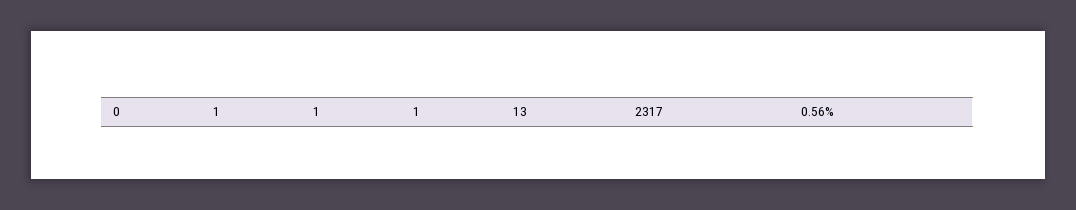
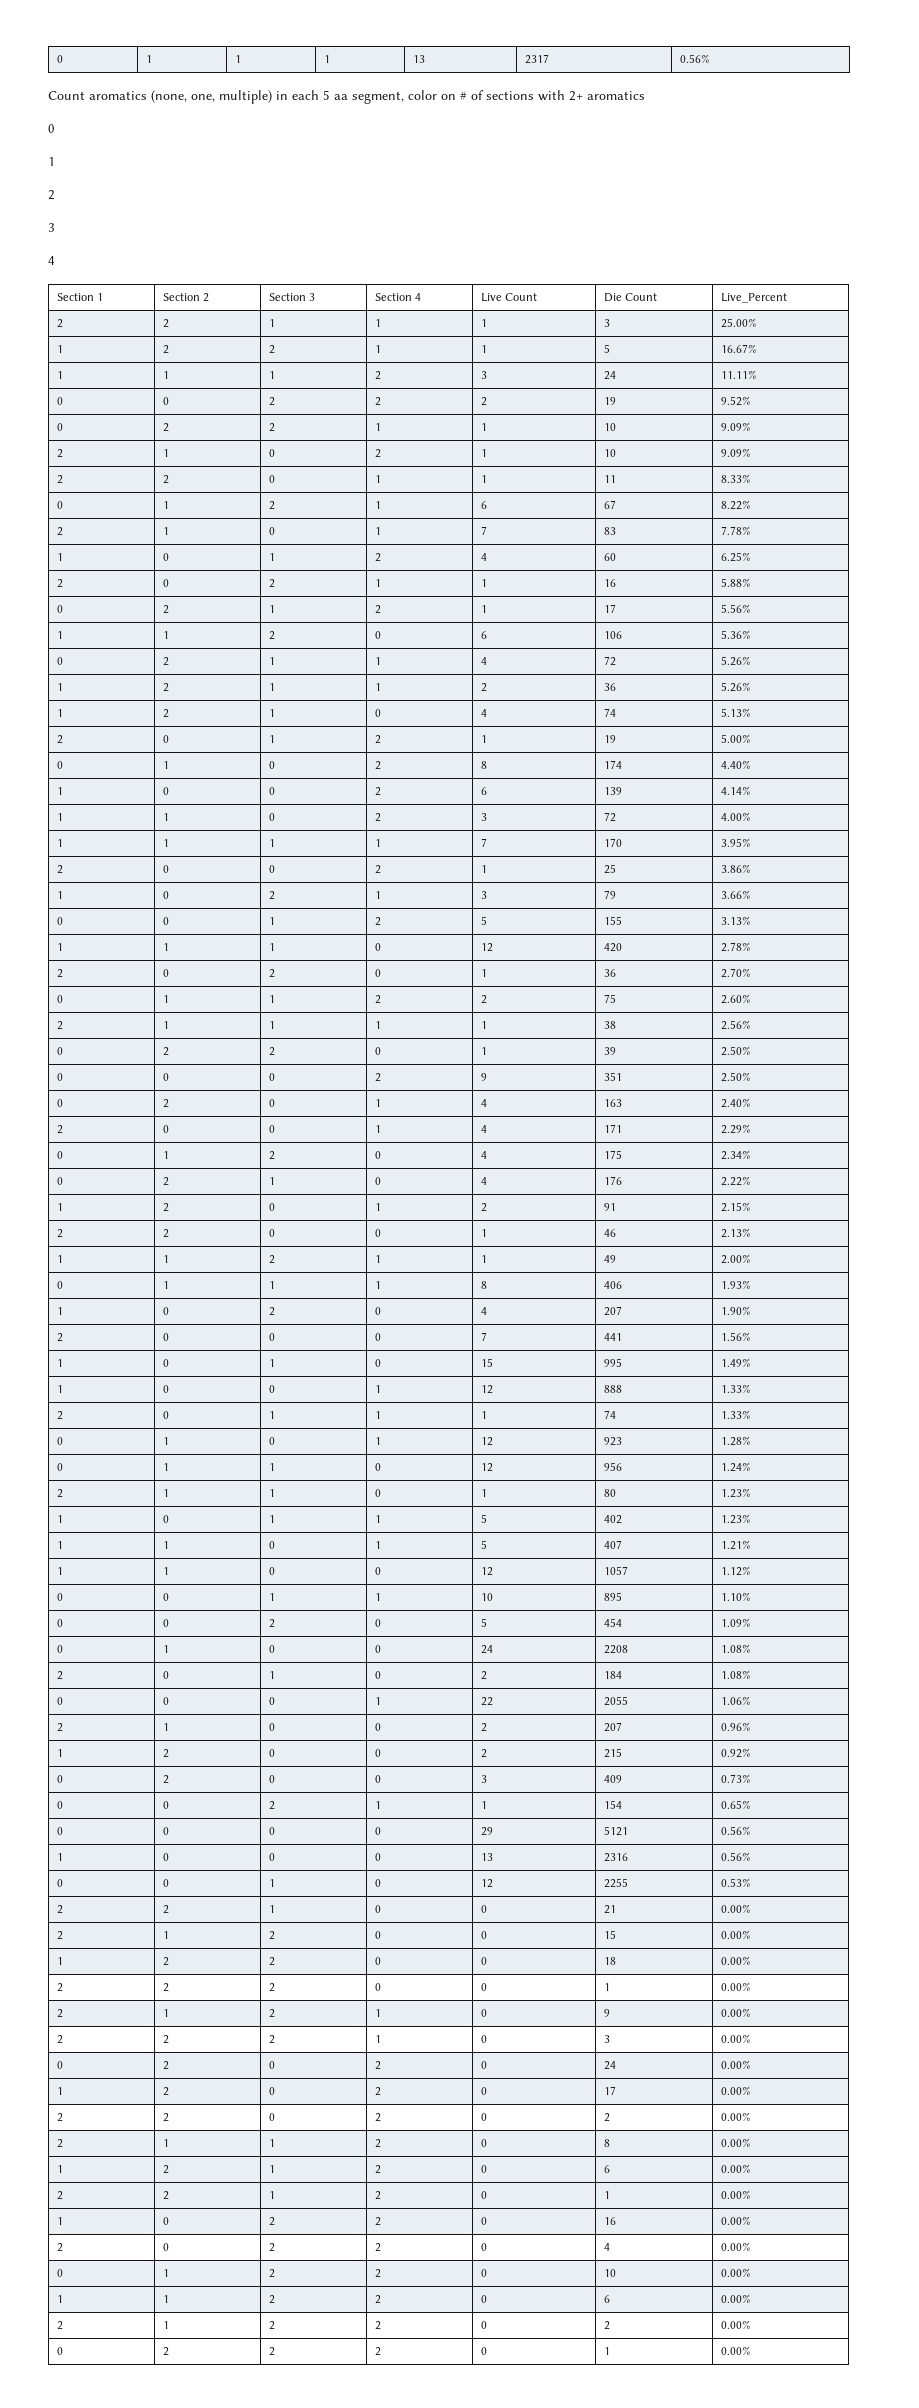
(834, 111) none -> [48,90,645,104] [48,124,55,133] [48,157,55,166] [48,190,55,200] [48,223,55,232] [48,256,55,265] [56,293,104,301] [162,293,210,302] [268,293,316,301] [374,293,422,301] [480,293,538,302] [603,293,658,302] [720,293,787,303] [56,319,63,328] [162,319,169,328] [268,319,275,327] [374,319,381,327] [480,319,487,327] [603,319,610,327] [720,318,757,328] [56,345,63,353] [162,345,169,354] [268,345,275,354] [374,345,381,353] [480,345,487,353] [603,344,610,353] [720,344,757,353] [56,371,63,379] [162,371,169,379] [268,371,275,379] [374,371,381,380] [480,371,487,379] [603,371,616,380] [720,370,757,379] [56,397,63,405] [162,397,169,405] [268,397,275,406] [374,397,381,406] [480,397,487,406] [603,397,616,405] [720,396,751,406] [56,423,63,431] [162,423,169,432] [268,423,275,432] [374,423,381,431] [480,423,487,431] [603,423,616,431] [720,422,751,431] [56,449,63,458] [162,449,169,457] [268,449,275,457] [374,449,381,458] [480,449,487,457] [603,449,616,457] [720,448,751,457] [56,475,63,484] [162,475,169,484] [268,475,275,483] [374,475,381,483] [480,475,487,483] [603,475,616,483] [720,474,751,483] [56,501,63,509] [162,501,169,509] [268,501,275,510] [374,501,381,509] [480,501,487,509] [603,500,616,509] [720,500,751,510] [56,527,63,536] [162,527,169,535] [268,527,275,535] [374,527,381,535] [480,526,487,535] [603,527,616,535] [720,526,751,535] [56,553,63,561] [162,553,169,561] [268,553,275,561] [374,553,381,562] [480,553,487,561] [603,553,616,561] [720,552,751,562] [56,579,63,588] [162,579,169,587] [268,579,275,588] [374,579,381,587] [480,579,487,587] [603,579,616,587] [720,578,751,587] [56,605,63,613] [162,605,169,614] [268,605,275,613] [374,605,381,614] [480,605,487,613] [603,604,616,613] [720,604,751,613] [56,631,63,639] [162,631,169,639] [268,631,275,640] [374,631,381,639] [480,631,487,639] [603,631,622,639] [720,630,751,639] [56,657,63,665] [162,657,169,666] [268,657,275,665] [374,657,381,665] [480,657,487,665] [603,656,616,666] [720,656,751,666] [56,683,63,691] [162,683,169,692] [268,683,275,691] [374,683,381,691] [480,683,487,692] [603,683,616,691] [720,682,751,692] [56,709,63,717] [162,709,169,718] [268,709,275,717] [374,709,381,717] [480,709,487,717] [603,708,616,717] [720,708,751,717] [56,735,63,744] [162,735,169,743] [268,735,275,743] [374,735,381,744] [480,735,487,743] [603,735,616,743] [720,734,751,743] [56,761,63,769] [162,761,169,769] [268,761,275,769] [374,761,381,770] [480,761,487,769] [603,760,622,769] [720,760,751,769] [56,787,63,795] [162,787,169,795] [268,787,275,795] [374,787,381,796] [480,787,487,795] [603,787,622,795] [720,786,751,795] [56,813,63,821] [162,813,169,821] [268,813,275,821] [374,813,381,822] [480,813,487,821] [603,812,616,822] [720,812,751,821] [56,839,63,847] [162,839,169,847] [268,839,275,847] [374,839,381,847] [480,838,487,847] [603,838,622,847] [720,838,751,847] [56,865,63,874] [162,865,169,873] [268,865,275,873] [374,865,381,874] [480,865,487,873] [603,864,616,874] [720,864,751,873] [56,891,63,899] [162,891,169,899] [268,891,275,900] [374,891,381,899] [480,891,487,899] [603,890,616,899] [720,890,751,899] [56,917,63,925] [162,917,169,925] [268,917,275,925] [374,917,381,926] [480,916,487,925] [603,916,622,925] [720,916,751,925] [56,943,63,951] [162,943,169,951] [268,943,275,951] [374,943,381,951] [480,943,493,952] [603,943,622,952] [720,942,751,952] [56,969,63,978] [162,969,169,977] [268,969,275,978] [374,969,381,977] [480,969,487,977] [603,969,616,977] [720,968,751,978] [56,995,63,1003] [162,995,169,1003] [268,995,275,1003] [374,995,381,1004] [480,995,487,1004] [603,994,616,1003] [720,994,751,1004] [56,1021,63,1030] [162,1021,169,1029] [268,1021,275,1029] [374,1021,381,1029] [480,1021,487,1029] [603,1021,616,1029] [720,1020,751,1030] [56,1047,63,1055] [162,1047,169,1056] [268,1047,275,1056] [374,1047,381,1055] [480,1047,487,1055] [603,1047,616,1055] [720,1046,751,1056] [56,1073,63,1081] [162,1073,169,1081] [268,1073,275,1081] [374,1073,381,1082] [480,1073,487,1081] [603,1072,622,1081] [720,1072,751,1082] [56,1099,63,1107] [162,1099,169,1108] [268,1099,275,1107] [374,1099,381,1107] [480,1099,487,1107] [603,1099,622,1107] [720,1098,751,1108] [56,1125,63,1134] [162,1125,169,1133] [268,1125,275,1133] [374,1125,381,1133] [480,1125,487,1133] [603,1124,622,1133] [720,1124,751,1134] [56,1151,63,1159] [162,1151,169,1159] [268,1151,275,1160] [374,1151,381,1159] [480,1151,487,1159] [603,1150,622,1159] [720,1150,751,1160] [56,1177,63,1185] [162,1177,169,1186] [268,1177,275,1185] [374,1177,381,1185] [480,1177,487,1185] [603,1176,622,1185] [720,1176,751,1186] [56,1203,63,1211] [162,1203,169,1212] [268,1203,275,1211] [374,1203,381,1211] [480,1203,487,1212] [603,1203,616,1211] [720,1202,751,1212] [56,1229,63,1238] [162,1229,169,1238] [268,1229,275,1237] [374,1229,381,1237] [480,1229,487,1237] [603,1229,616,1237] [720,1228,751,1238] [56,1255,63,1263] [162,1255,169,1263] [268,1255,275,1264] [374,1255,381,1263] [480,1255,487,1263] [603,1255,616,1263] [720,1254,751,1264] [56,1281,63,1289] [162,1281,169,1289] [268,1281,275,1289] [374,1281,381,1289] [480,1281,487,1289] [603,1281,622,1289] [720,1280,751,1289] [56,1307,63,1315] [162,1307,169,1315] [268,1307,275,1316] [374,1307,381,1315] [480,1307,487,1315] [603,1306,622,1316] [720,1306,751,1315] [56,1333,63,1342] [162,1333,169,1341] [268,1333,275,1341] [374,1333,381,1341] [480,1332,487,1341] [603,1333,622,1341] [720,1332,751,1341] [56,1359,63,1367] [162,1359,169,1367] [268,1359,275,1367] [374,1359,381,1367] [480,1358,493,1367] [603,1358,622,1367] [720,1358,751,1367] [56,1385,63,1393] [162,1385,169,1393] [268,1385,275,1393] [374,1385,381,1393] [480,1385,493,1394] [603,1385,622,1393] [720,1384,751,1393] [56,1411,63,1420] [162,1411,169,1419] [268,1411,275,1419] [374,1411,381,1419] [480,1411,487,1419] [603,1410,616,1419] [720,1410,751,1419] [56,1437,63,1445] [162,1437,169,1445] [268,1437,275,1445] [374,1437,381,1445] [480,1437,493,1446] [603,1437,622,1446] [720,1436,751,1446] [56,1463,63,1471] [162,1463,169,1471] [268,1463,275,1471] [374,1463,381,1471] [480,1463,493,1472] [603,1462,622,1471] [720,1462,751,1472] [56,1489,63,1498] [162,1489,169,1497] [268,1489,275,1497] [374,1489,381,1497] [480,1489,487,1497] [603,1489,616,1497] [720,1488,751,1498] [56,1515,63,1523] [162,1515,169,1523] [268,1515,275,1523] [374,1515,381,1523] [480,1514,487,1523] [603,1515,622,1524] [720,1514,751,1524] [56,1541,63,1549] [162,1541,169,1549] [268,1541,275,1549] [374,1541,381,1549] [480,1540,487,1549] [603,1540,622,1549] [720,1540,751,1550] [56,1567,63,1575] [162,1567,169,1575] [268,1567,275,1575] [374,1567,381,1575] [480,1567,493,1576] [603,1566,628,1575] [720,1566,751,1576] [56,1593,63,1601] [162,1593,169,1601] [268,1593,275,1601] [374,1593,381,1601] [480,1593,493,1601] [603,1592,622,1601] [720,1592,751,1601] [56,1619,63,1627] [162,1619,169,1627] [268,1619,275,1628] [374,1619,381,1627] [480,1618,487,1627] [603,1618,622,1627] [720,1618,751,1627] [56,1645,63,1653] [162,1645,169,1653] [268,1645,275,1653] [374,1645,381,1653] [480,1645,493,1654] [603,1645,628,1654] [720,1644,751,1653] [56,1671,63,1680] [162,1671,169,1679] [268,1671,275,1679] [374,1671,381,1679] [480,1671,487,1680] [603,1671,622,1679] [720,1670,751,1679] [56,1697,63,1705] [162,1697,169,1705] [268,1697,275,1705] [374,1697,381,1705] [480,1697,493,1706] [603,1696,628,1706] [720,1696,751,1705] [56,1723,63,1732] [162,1723,169,1731] [268,1723,275,1731] [374,1723,381,1731] [480,1723,487,1732] [603,1722,622,1732] [720,1722,751,1731] [56,1749,63,1757] [162,1749,169,1758] [268,1749,275,1757] [374,1749,381,1757] [480,1749,487,1758] [603,1748,622,1758] [720,1748,751,1758] [56,1775,63,1783] [162,1775,169,1784] [268,1775,275,1783] [374,1775,381,1783] [480,1775,487,1783] [603,1775,622,1783] [720,1774,751,1783] [56,1801,63,1809] [162,1801,169,1809] [268,1801,275,1810] [374,1801,381,1809] [480,1801,487,1809] [603,1800,622,1809] [720,1800,751,1809] [56,1827,63,1835] [162,1827,169,1835] [268,1827,275,1835] [374,1827,381,1835] [480,1827,493,1836] [603,1826,628,1836] [720,1826,751,1835] [56,1853,63,1861] [162,1853,169,1861] [268,1853,275,1861] [374,1853,381,1861] [480,1853,493,1861] [603,1853,628,1862] [720,1852,751,1861] [56,1879,63,1887] [162,1879,169,1887] [268,1879,275,1887] [374,1879,381,1887] [480,1879,493,1888] [603,1878,628,1888] [720,1878,751,1887] [56,1905,63,1914] [162,1905,169,1914] [268,1905,275,1913] [374,1905,381,1913] [480,1905,487,1913] [603,1905,616,1914] [720,1904,751,1913] [56,1931,63,1940] [162,1931,169,1939] [268,1931,275,1940] [374,1931,381,1939] [480,1931,487,1939] [603,1930,616,1939] [720,1930,751,1939] [56,1957,63,1965] [162,1957,169,1966] [268,1957,275,1966] [374,1957,381,1965] [480,1957,487,1965] [603,1957,616,1965] [720,1956,751,1965] [56,1983,63,1992] [162,1983,169,1992] [268,1983,275,1992] [374,1983,381,1991] [480,1983,487,1991] [603,1983,610,1991] [720,1982,751,1991] [56,2009,63,2018] [162,2009,169,2017] [268,2009,275,2018] [374,2009,381,2017] [480,2009,487,2017] [603,2009,610,2017] [720,2008,751,2017] [56,2035,63,2044] [162,2035,169,2044] [268,2035,275,2044] [374,2035,381,2043] [480,2035,487,2043] [603,2035,610,2043] [720,2034,751,2043] [56,2061,63,2069] [162,2061,169,2070] [268,2061,275,2069] [374,2061,381,2070] [480,2061,487,2069] [603,2061,616,2070] [720,2060,751,2069] [56,2087,63,2095] [162,2087,169,2096] [268,2087,275,2095] [374,2087,381,2096] [480,2087,487,2095] [603,2086,616,2095] [720,2086,751,2095] [56,2113,63,2122] [162,2113,169,2122] [268,2113,275,2121] [374,2113,381,2122] [480,2113,487,2121] [603,2113,610,2122] [720,2112,751,2121] [56,2139,63,2148] [162,2139,169,2147] [268,2139,275,2147] [374,2139,381,2148] [480,2139,487,2147] [603,2139,610,2147] [720,2138,751,2147] [56,2165,63,2173] [162,2165,169,2174] [268,2165,275,2173] [374,2165,381,2174] [480,2165,487,2173] [603,2165,610,2173] [720,2164,751,2173] [56,2191,63,2200] [162,2191,169,2200] [268,2191,275,2199] [374,2191,381,2200] [480,2191,487,2199] [603,2191,610,2199] [720,2190,751,2199] [56,2217,63,2225] [162,2217,169,2225] [268,2217,275,2226] [374,2217,381,2226] [480,2217,487,2225] [603,2217,616,2225] [720,2216,751,2225] [56,2243,63,2252] [162,2243,169,2251] [268,2243,275,2252] [374,2243,381,2252] [480,2243,487,2251] [603,2243,610,2251] [720,2242,751,2251] [56,2269,63,2277] [162,2269,169,2277] [268,2269,275,2278] [374,2269,381,2278] [480,2269,487,2277] [603,2269,616,2277] [720,2268,751,2277] [56,2295,63,2303] [162,2295,169,2303] [268,2295,275,2304] [374,2295,381,2304] [480,2295,487,2303] [603,2295,610,2303] [720,2294,751,2303] [56,2321,63,2330] [162,2321,169,2329] [268,2321,275,2330] [374,2321,381,2330] [480,2321,487,2329] [603,2321,610,2330] [720,2320,751,2329] [56,2347,63,2355] [162,2347,169,2356] [268,2347,275,2356] [374,2347,381,2356] [480,2347,487,2355] [603,2347,610,2355] [720,2346,751,2355] // Count aromatics (none, one, multiple) in each 5 aa segment, color on # of sections with 2+ aromatics // 0 // 1 // 2 // 3 // 4 // Section 1 | Section 2 | Section 3 | Section 4 | Live Count | Die Count | Live_Percent // 2 | 2 | 1 | 1 | 1 | 3 | 25.00% // 1 | 2 | 2 | 1 | 1 | 5 | 16.67% // 1 | 1 | 1 | 2 | 3 | 24 | 11.11% // 0 | 0 | 2 | 2 | 2 | 19 | 9.52% // 0 | 2 | 2 | 1 | 1 | 10 | 9.09% // 2 | 1 | 0 | 2 | 1 | 10 | 9.09% // 2 | 2 | 0 | 1 | 1 | 11 | 8.33% // 0 | 1 | 2 | 1 | 6 | 67 | 8.22% // 2 | 1 | 0 | 1 | 7 | 83 | 7.78% // 1 | 0 | 1 | 2 | 4 | 60 | 6.25% // 2 | 0 | 2 | 1 | 1 | 16 | 5.88% // 0 | 2 | 1 | 2 | 1 | 17 | 5.56% // 1 | 1 | 2 | 0 | 6 | 106 | 5.36% // 0 | 2 | 1 | 1 | 4 | 72 | 5.26% // 1 | 2 | 1 | 1 | 2 | 36 | 5.26% // 1 | 2 | 1 | 0 | 4 | 74 | 5.13% // 2 | 0 | 1 | 2 | 1 | 19 | 5.00% // 0 | 1 | 0 | 2 | 8 | 174 | 4.40% // 1 | 0 | 0 | 2 | 6 | 139 | 4.14% // 1 | 1 | 0 | 2 | 3 | 72 | 4.00% // 1 | 1 | 1 | 1 | 7 | 170 | 3.95% // 2 | 0 | 0 | 2 | 1 | 25 | 3.86% // 1 | 0 | 2 | 1 | 3 | 79 | 3.66% // 0 | 0 | 1 | 2 | 5 | 155 | 3.13% // 1 | 1 | 1 | 0 | 12 | 420 | 2.78% // 2 | 0 | 2 | 0 | 1 | 36 | 2.70% // 0 | 1 | 1 | 2 | 2 | 75 | 2.60% // 2 | 1 | 1 | 1 | 1 | 38 | 2.56% // 0 | 2 | 2 | 0 | 1 | 39 | 2.50% // 0 | 0 | 0 | 2 | 9 | 351 | 2.50% // 0 | 2 | 0 | 1 | 4 | 163 | 2.40% // 2 | 0 | 0 | 1 | 4 | 171 | 2.29% // 0 | 1 | 2 | 0 | 4 | 175 | 2.34% // 0 | 2 | 1 | 0 | 4 | 176 | 2.22% // 1 | 2 | 0 | 1 | 2 | 91 | 2.15% // 2 | 2 | 0 | 0 | 1 | 46 | 2.13% // 1 | 1 | 2 | 1 | 1 | 49 | 2.00% // 0 | 1 | 1 | 1 | 8 | 406 | 1.93% // 1 | 0 | 2 | 0 | 4 | 207 | 1.90% // 2 | 0 | 0 | 0 | 7 | 441 | 1.56% // 1 | 0 | 1 | 0 | 15 | 995 | 1.49% // 1 | 0 | 0 | 1 | 12 | 888 | 1.33% // 2 | 0 | 1 | 1 | 1 | 74 | 1.33% // 0 | 1 | 0 | 1 | 12 | 923 | 1.28% // 0 | 1 | 1 | 0 | 12 | 956 | 1.24% // 2 | 1 | 1 | 0 | 1 | 80 | 1.23% // 1 | 0 | 1 | 1 | 5 | 402 | 1.23% // 1 | 1 | 0 | 1 | 5 | 407 | 1.21% // 1 | 1 | 0 | 0 | 12 | 1057 | 1.12% // 0 | 0 | 1 | 1 | 10 | 895 | 1.10% // 0 | 0 | 2 | 0 | 5 | 454 | 1.09% // 0 | 1 | 0 | 0 | 24 | 2208 | 1.08% // 2 | 0 | 1 | 0 | 2 | 184 | 1.08% // 0 | 0 | 0 | 1 | 22 | 2055 | 1.06% // 2 | 1 | 0 | 0 | 2 | 207 | 0.96% // 1 | 2 | 0 | 0 | 2 | 215 | 0.92% // 0 | 2 | 0 | 0 | 3 | 409 | 0.73% // 0 | 0 | 2 | 1 | 1 | 154 | 0.65% // 0 | 0 | 0 | 0 | 29 | 5121 | 0.56% // 1 | 0 | 0 | 0 | 13 | 2316 | 0.56% // 0 | 0 | 1 | 0 | 12 | 2255 | 0.53% // 2 | 2 | 1 | 0 | 0 | 21 | 0.00% // 2 | 1 | 2 | 0 | 0 | 15 | 0.00% // 1 | 2 | 2 | 0 | 0 | 18 | 0.00% // 2 | 2 | 2 | 0 | 0 | 1 | 0.00% // 2 | 1 | 2 | 1 | 0 | 9 | 0.00% // 2 | 2 | 2 | 1 | 0 | 3 | 0.00% // 0 | 2 | 0 | 2 | 0 | 24 | 0.00% // 1 | 2 | 0 | 2 | 0 | 17 | 0.00% // 2 | 2 | 0 | 2 | 0 | 2 | 0.00% // 2 | 1 | 1 | 2 | 0 | 8 | 0.00% // 1 | 2 | 1 | 2 | 0 | 6 | 0.00% // 2 | 2 | 1 | 2 | 0 | 1 | 0.00% // 1 | 0 | 2 | 2 | 0 | 16 | 0.00% // 2 | 0 | 2 | 2 | 0 | 4 | 0.00% // 0 | 1 | 2 | 2 | 0 | 10 | 0.00% // 1 | 1 | 2 | 2 | 0 | 6 | 0.00% // 2 | 1 | 2 | 2 | 0 | 2 | 0.00% // 0 | 2 | 2 | 2 | 0 | 1 | 0.00%

